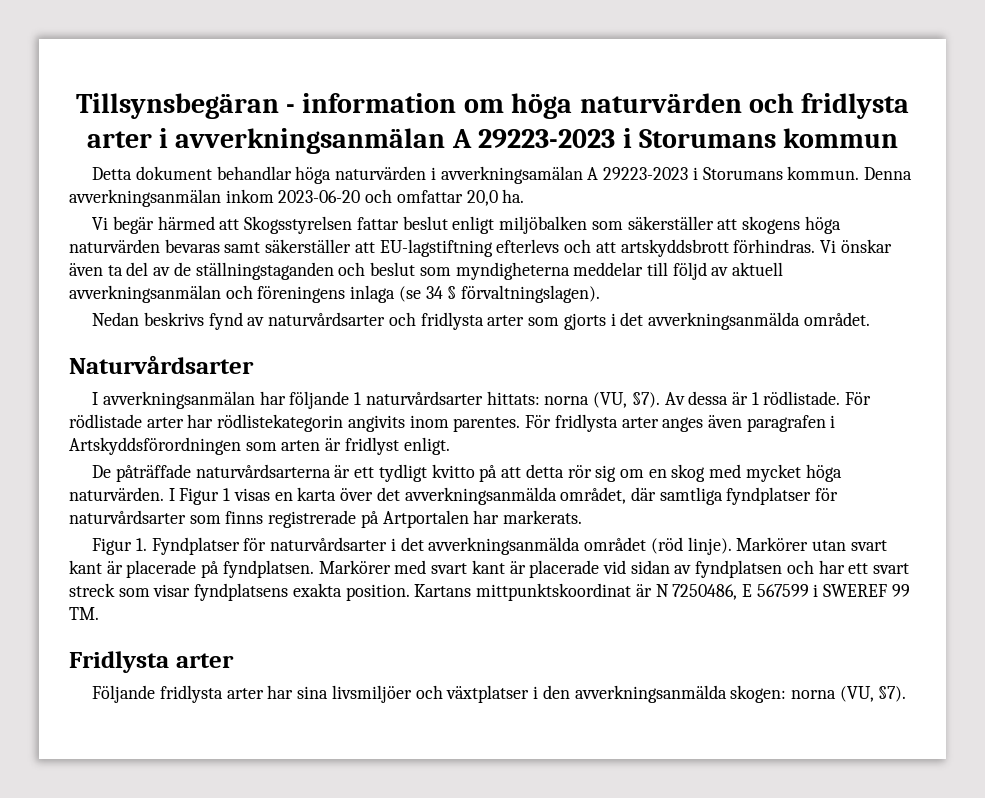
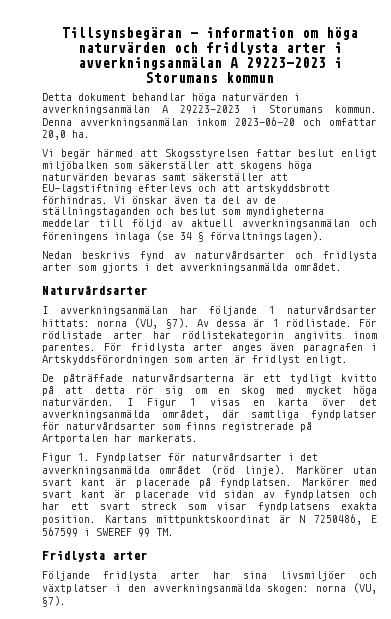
[440,166,583,184] avverkningsamälan -> [42,105,150,115] avverkningsanmälan

